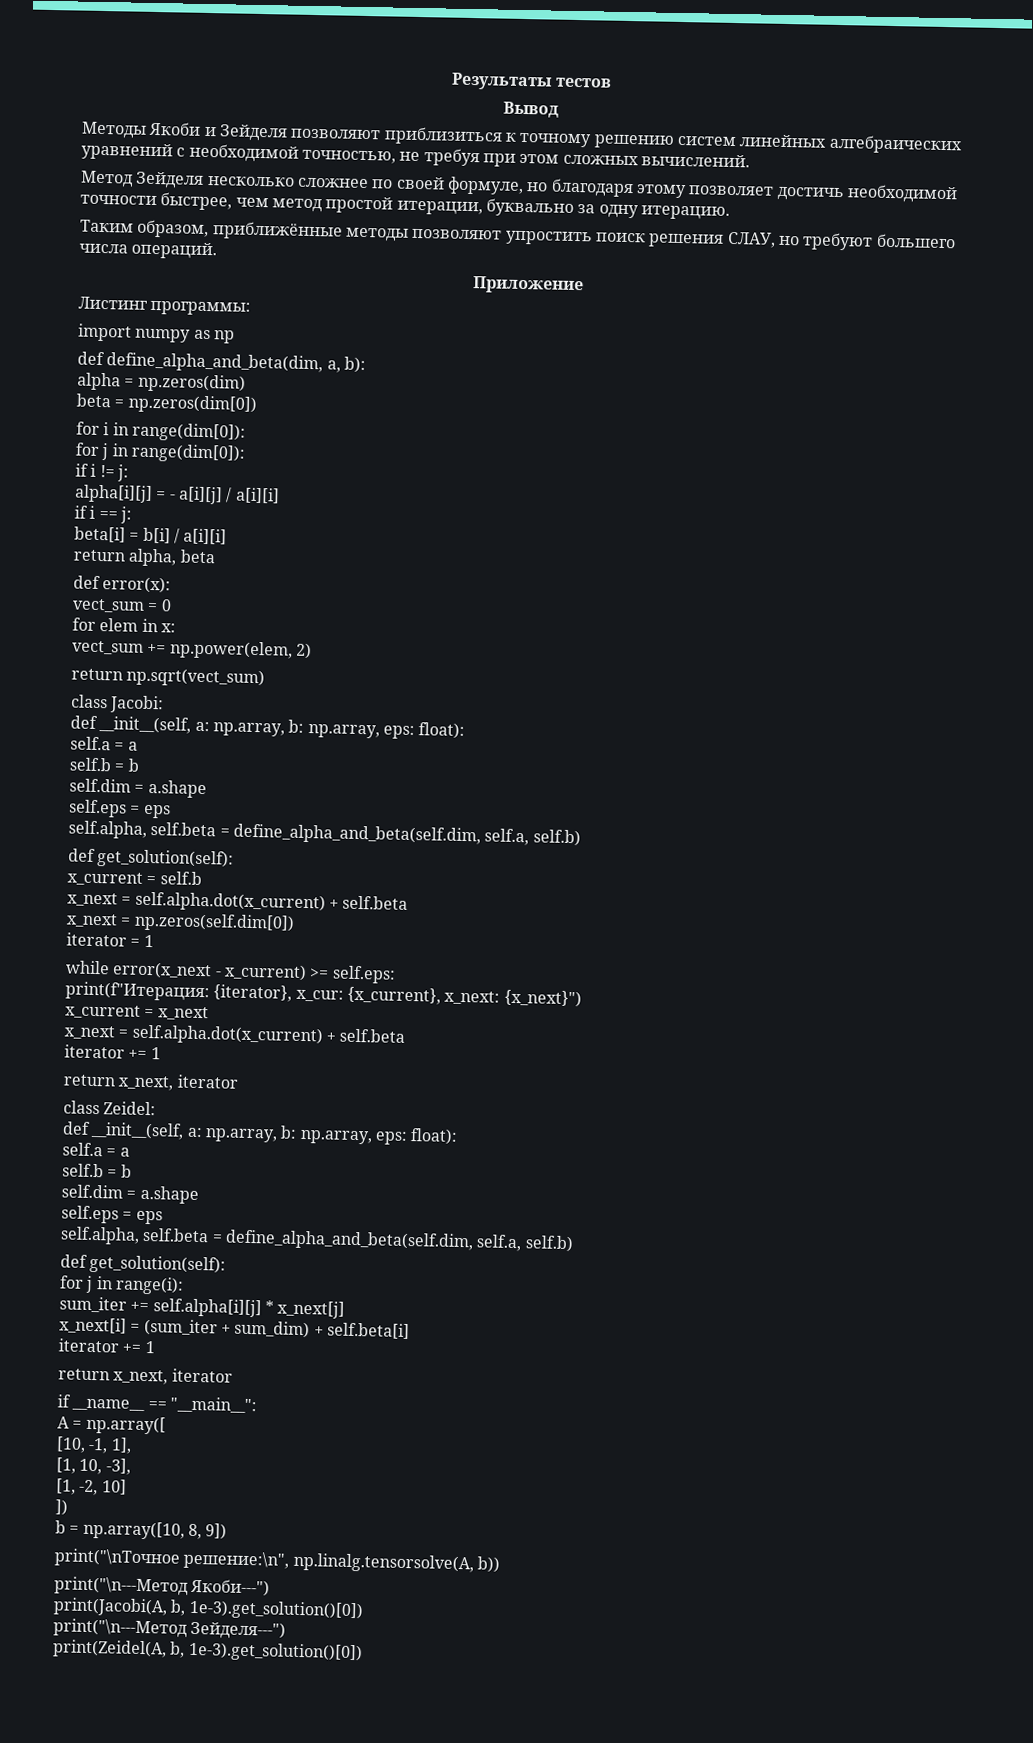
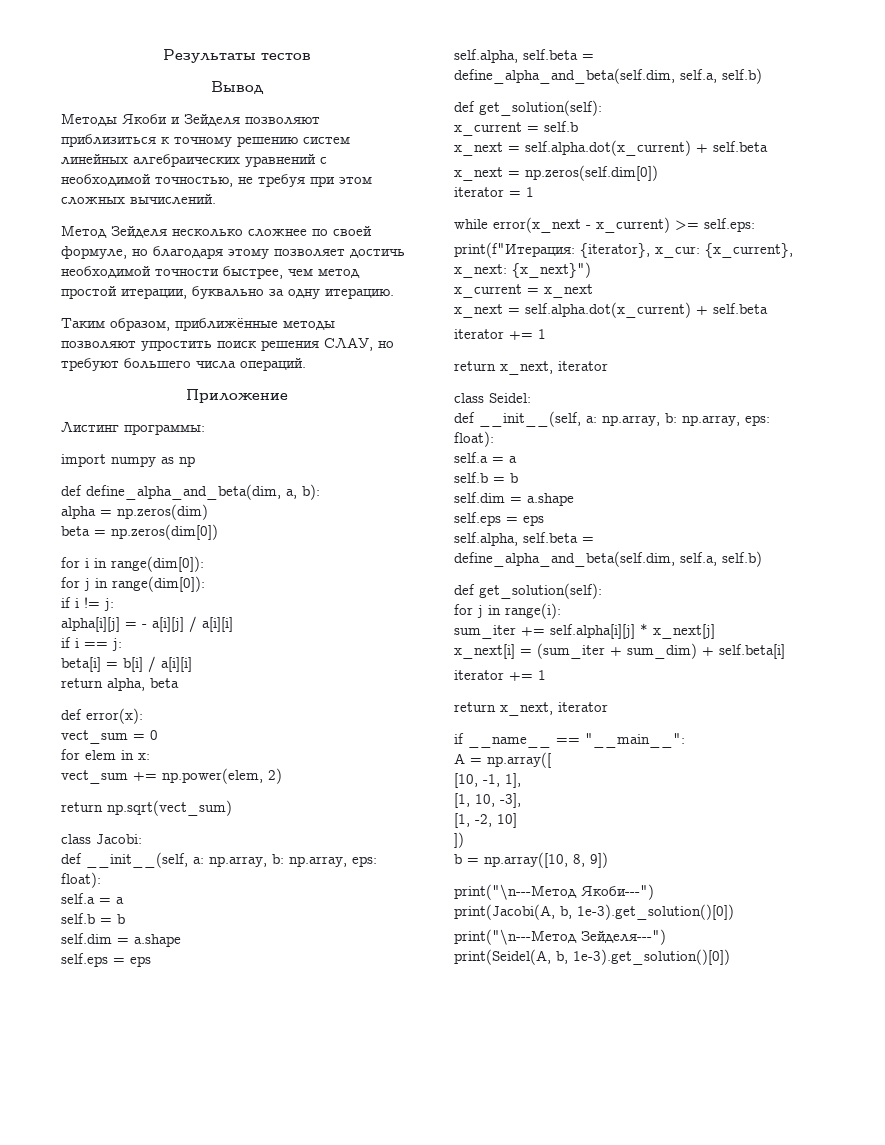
[103,1101,157,1116] Zeidel: -> [489,393,531,403] Seidel:
[54,1548,500,1574] // print("\nТочное решение:\n", np.linalg.tensorsolve(A, b)) -> (608, 860) none
[52,1639,167,1659] print(Zeidel(A, -> [454,949,551,965] print(Seidel(A,

